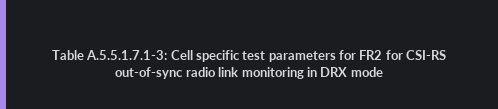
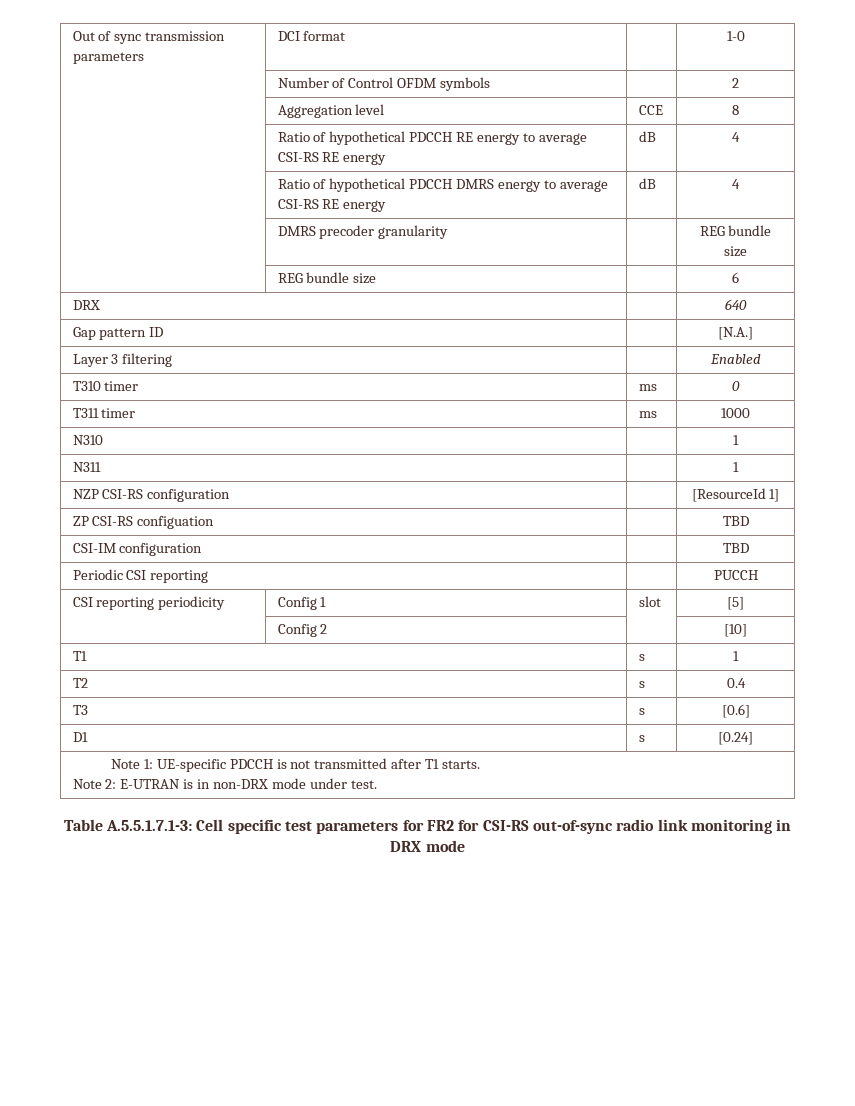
(51, 55) none -> [72,31,226,44] [72,52,144,64] [277,31,346,41] [726,31,745,41] [277,77,491,91] [732,78,739,88] [277,104,385,118] [638,105,663,115] [732,105,739,115] [277,131,587,145] [277,152,387,165] [638,131,656,142] [732,132,740,142] [277,178,608,192] [277,199,387,212] [638,178,656,189] [732,179,740,189] [277,225,449,239] [699,225,772,236] [724,246,747,257] [277,272,377,284] [732,272,739,283] [72,300,100,310] [725,299,747,310] [72,327,164,340] [718,327,753,340] [72,353,173,367] [709,354,761,364] [72,381,139,391] [638,384,657,391] [732,381,740,391] [72,408,136,418] [638,411,657,418] [721,408,750,418] [72,435,103,445] [733,435,739,445] [72,462,101,472] [733,462,739,472] [72,489,231,502] [691,488,780,502] [72,516,215,529] [722,516,749,526] [72,543,203,556] [722,543,749,553] [72,569,209,583] [713,570,758,580] [72,596,226,610] [277,597,327,610] [638,596,661,607] [727,597,744,610] [277,624,328,637] [724,624,747,637] [72,651,87,661] [638,654,645,661] [733,651,739,661] [72,678,88,688] [638,681,645,688] [726,678,746,688] [72,705,88,715] [638,708,645,715] [721,704,750,718] [72,732,88,742] [638,735,645,742] [718,732,753,745] [110,758,481,772] [72,778,377,789] Out of sync transmission parameters | DCI format | | 1-0 // | Number of Control OFDM symbols | | 2 // | Aggregation level | CCE | 8 // | Ratio of hypothetical PDCCH RE energy to average CSI-RS RE energy | dB | 4 // | Ratio of hypothetical PDCCH DMRS energy to average CSI-RS RE energy | dB | 4 // | DMRS precoder granularity | | REG bundle size // | REG bundle size | | 6 // DRX | | 640 // Gap pattern ID | | [N.A.] // Layer 3 filtering | | Enabled // T310 timer | ms | 0 // T311 timer | ms | 1000 // N310 | | 1 // N311 | | 1 // NZP CSI-RS configuration | | [ResourceId 1] // ZP CSI-RS configuation | | TBD // CSI-IM configuration | | TBD // Periodic CSI reporting | | PUCCH // CSI reporting periodicity | Config 1 | slot | [5] // | Config 2 | | [10] // T1 | s | 1 // T2 | s | 0.4 // T3 | s | [0.6] // D1 | s | [0.24] // Note 1: UE-specific PDCCH is not transmitted after T1 starts. // Note 2: E-UTRAN is in non-DRX mode under test. //

